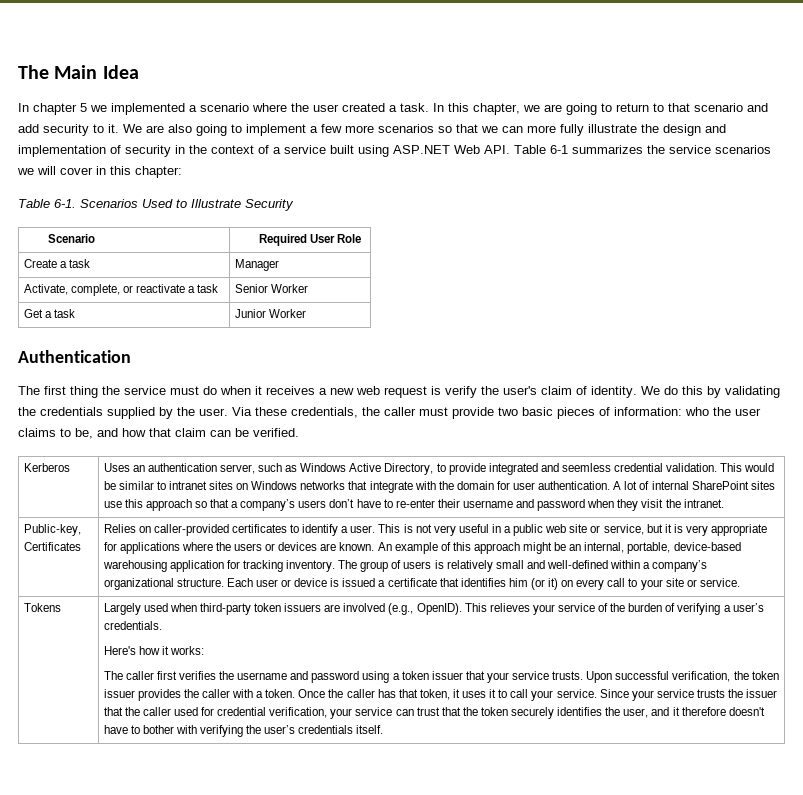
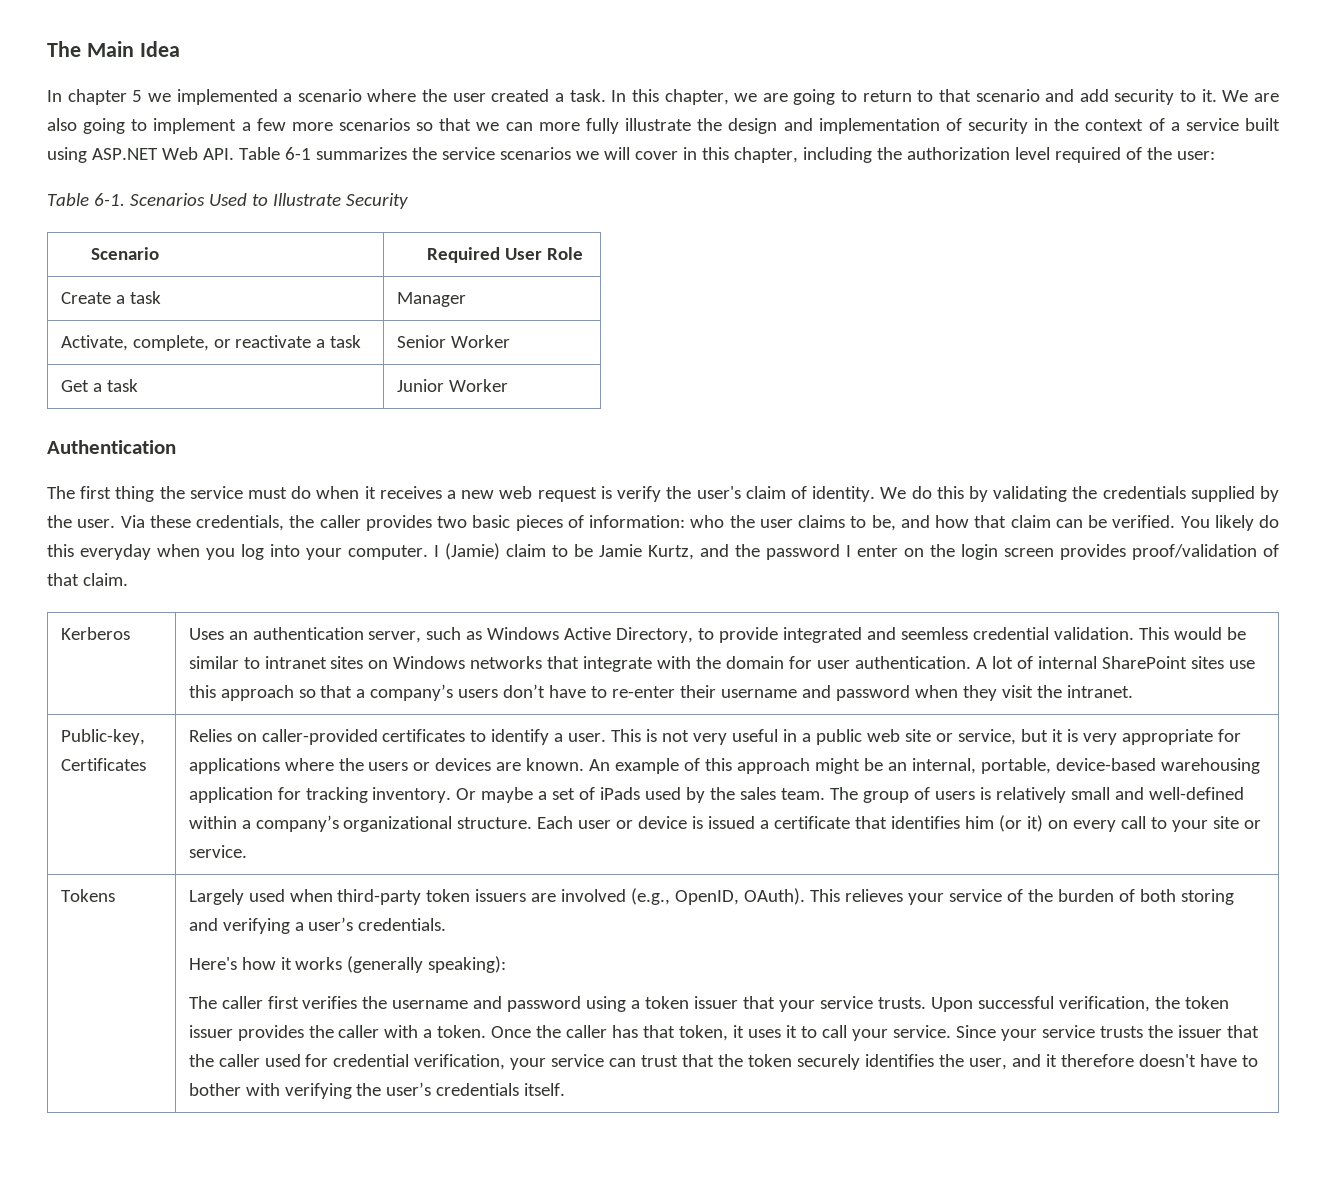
[135,166,182,178] chapter: -> [733,147,1215,163] chapter, including the authorization level required of the user:
[419,407,494,419] must provide -> [365,515,432,531] provides
(299, 432) none -> [1180,515,1279,531] [47,543,1279,560] [47,573,128,586] You likely do this everyday when you log into your computer. I (Jamie) claim to be Jamie Kurtz, and the password I enter on the login screen provides proof/validation of that claim.
(336, 566) none -> [456,787,826,803] Or maybe a set of iPads used by the sales team.
[416,603,462,615] OpenID). -> [675,888,806,905] OpenID, OAuth).
(676, 607) none -> [1140,889,1235,905] [188,918,218,931] both storing and
[169,646,204,655] works: -> [295,956,507,973] works (generally speaking):

